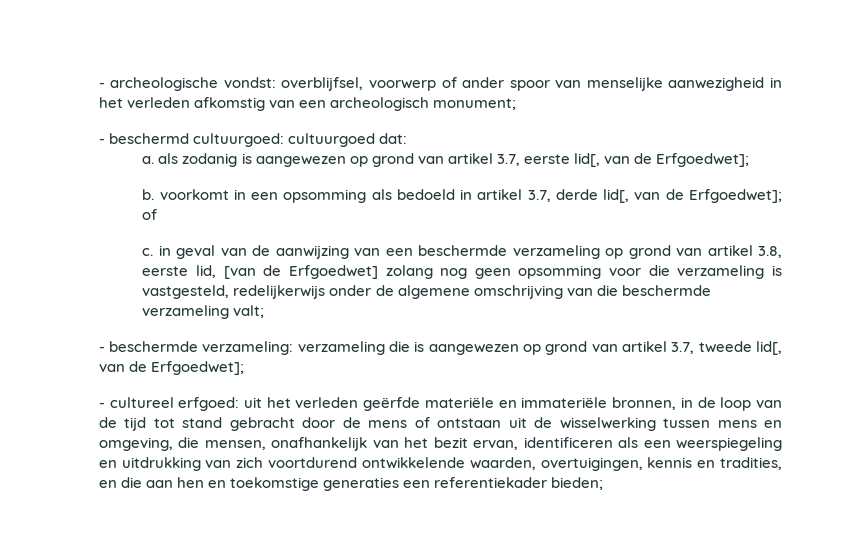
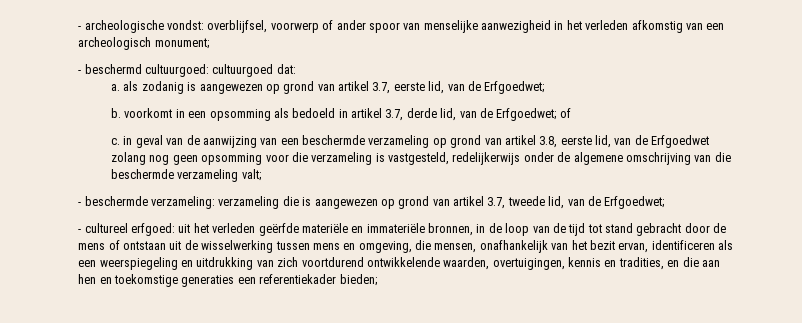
[573,153,750,167] lid[, van de Erfgoedwet]; -> [428,81,545,94] lid, van de Erfgoedwet;
[603,189,782,203] lid[, van de Erfgoedwet]; -> [440,108,557,121] lid, van de Erfgoedwet;
[223,265,378,279] [van de Erfgoedwet] -> [614,135,710,148] van de Erfgoedwet
[756,341,783,355] [98,361,244,375] lid[, van de Erfgoedwet]; -> [548,196,665,209] lid, van de Erfgoedwet;

